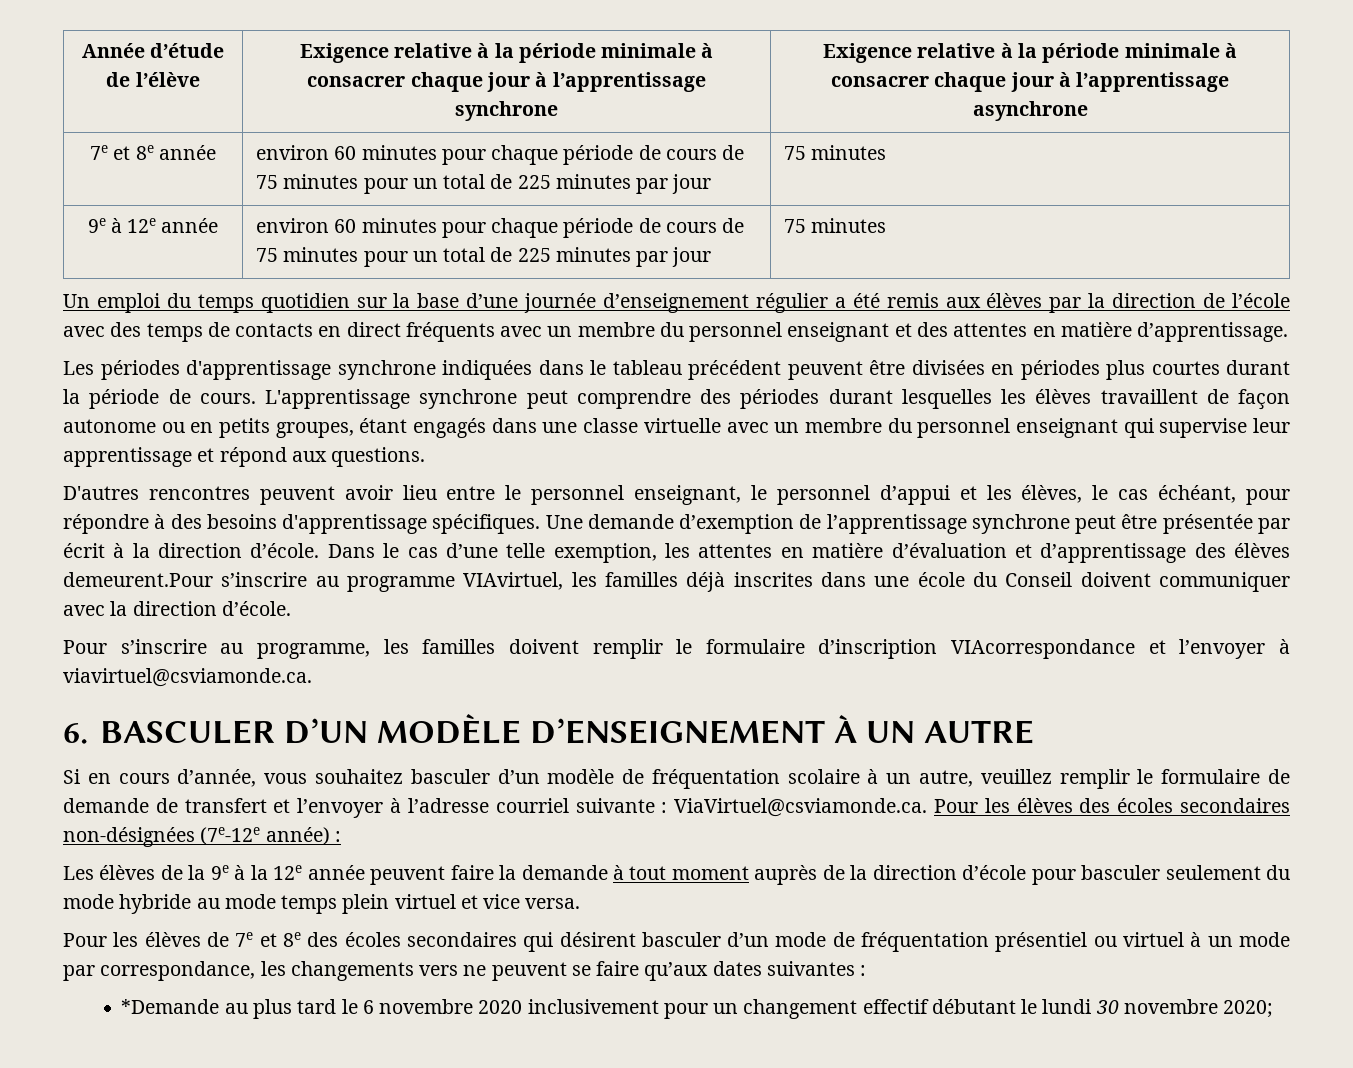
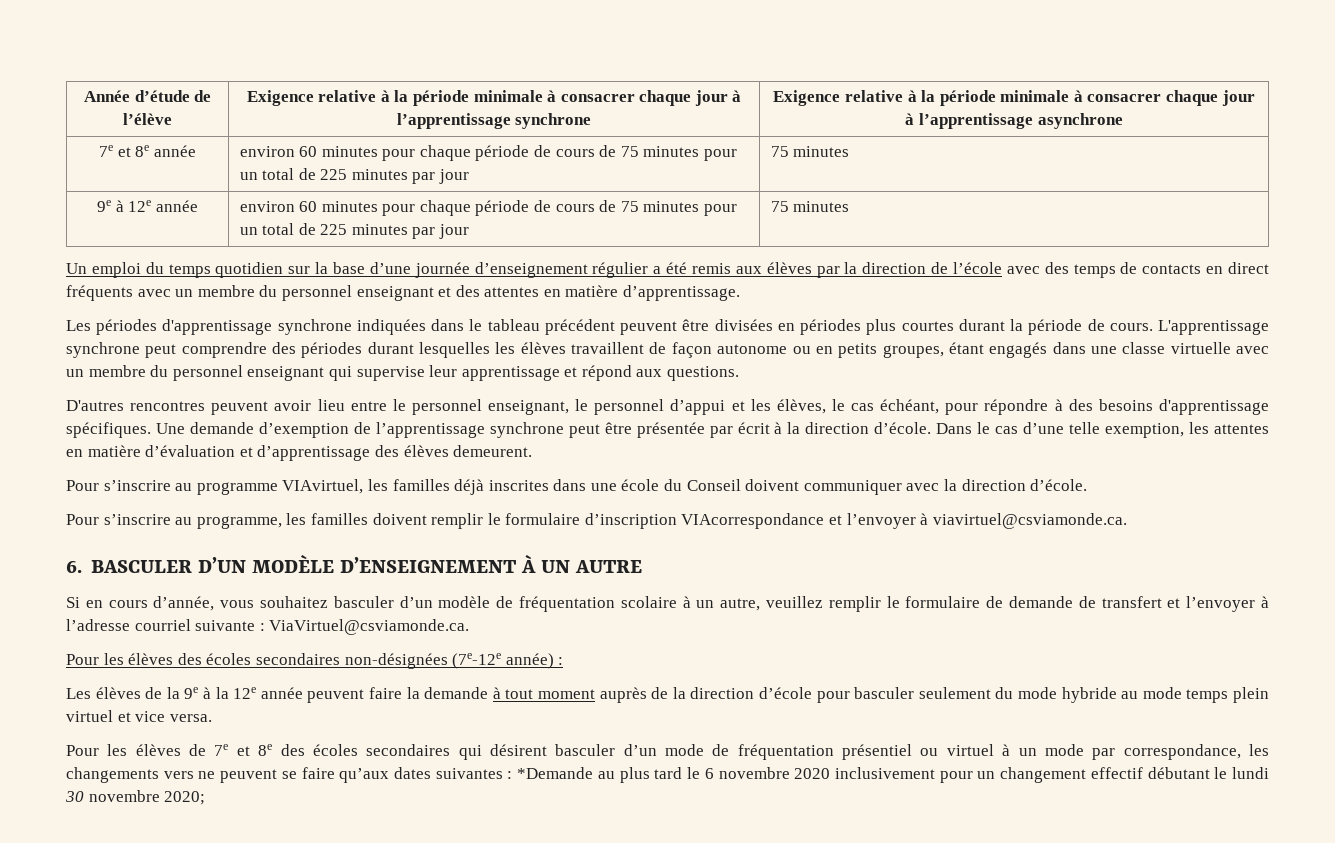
[63,572,213,587] demeurent.Pour -> [453,445,533,457] [66,480,99,491] demeurent. // Pour
(928, 807) none -> (470, 627) //
(867, 970) // -> (513, 775) none

